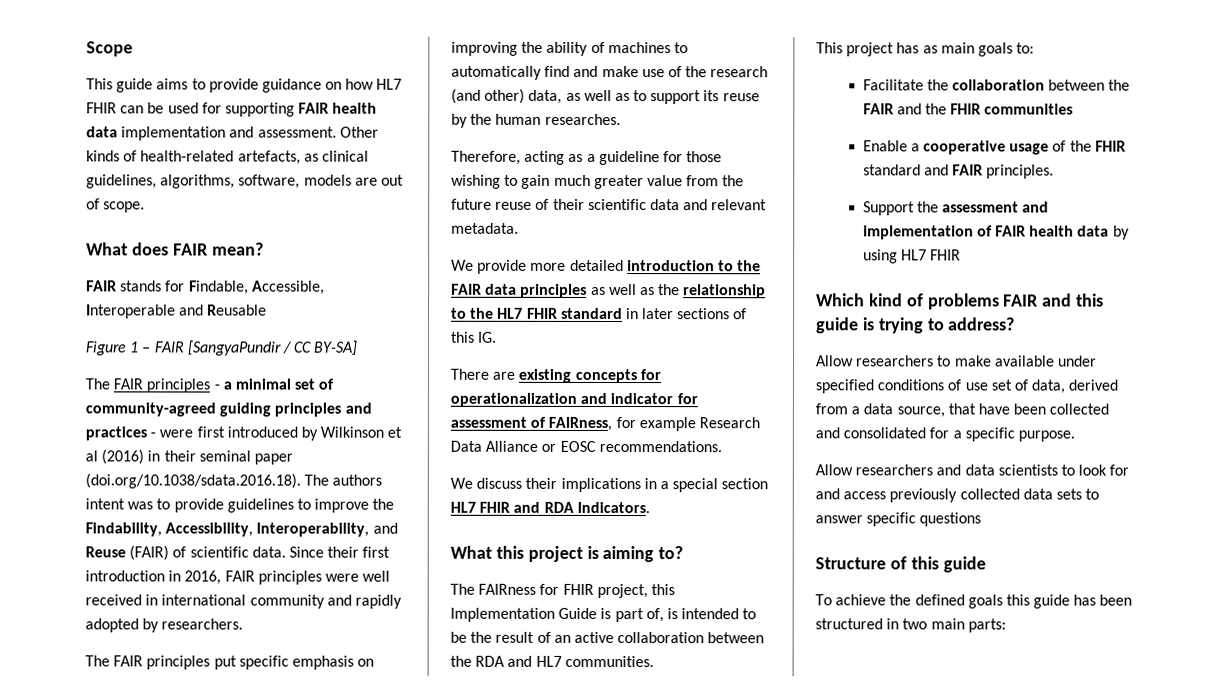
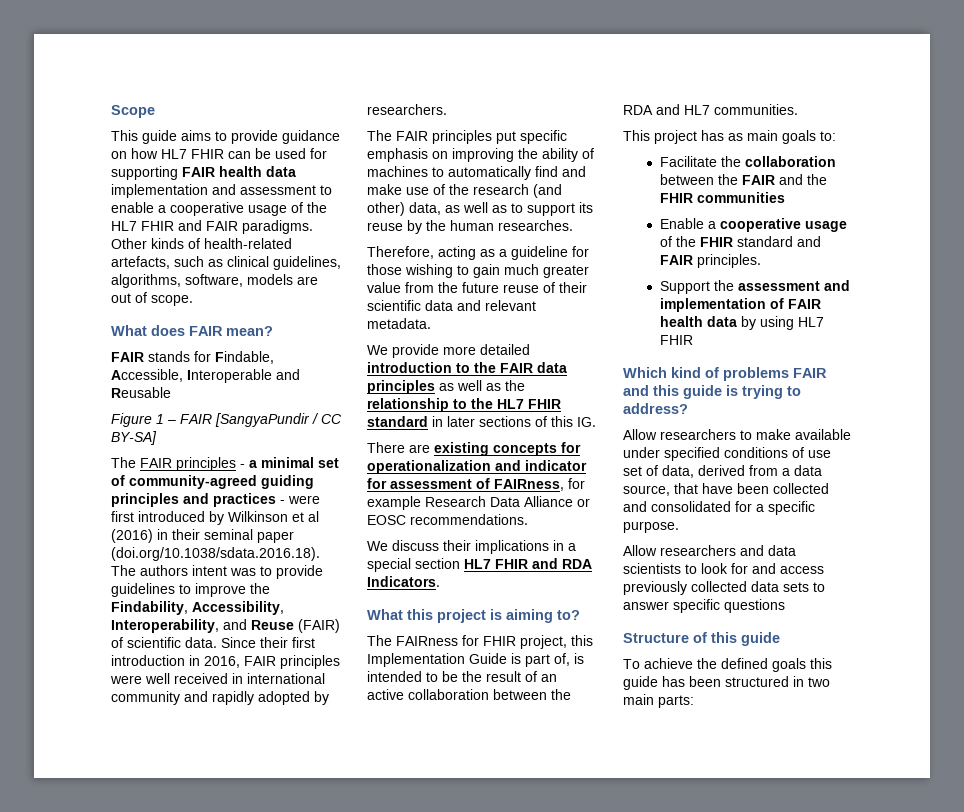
[257,126,337,138] assessment. -> [240,185,332,195] [111,202,327,216] [111,220,313,234] assessment to enable a cooperative usage of the HL7 FHIR and FAIR paradigms.
(301, 157) none -> [174,256,204,267] such

